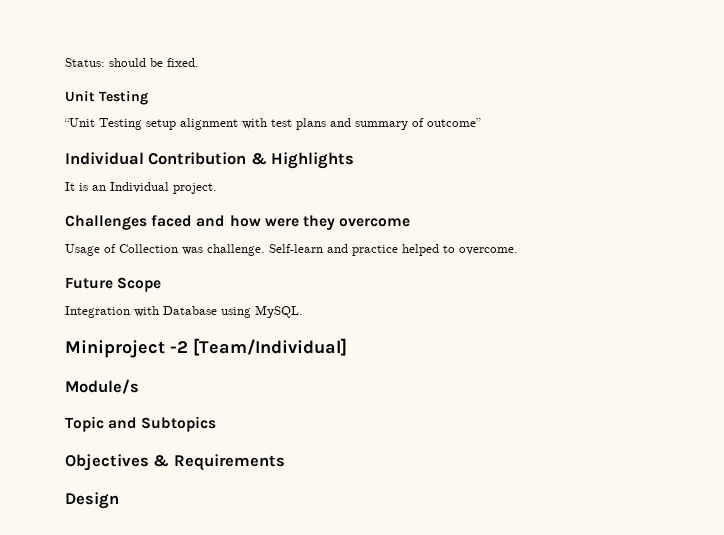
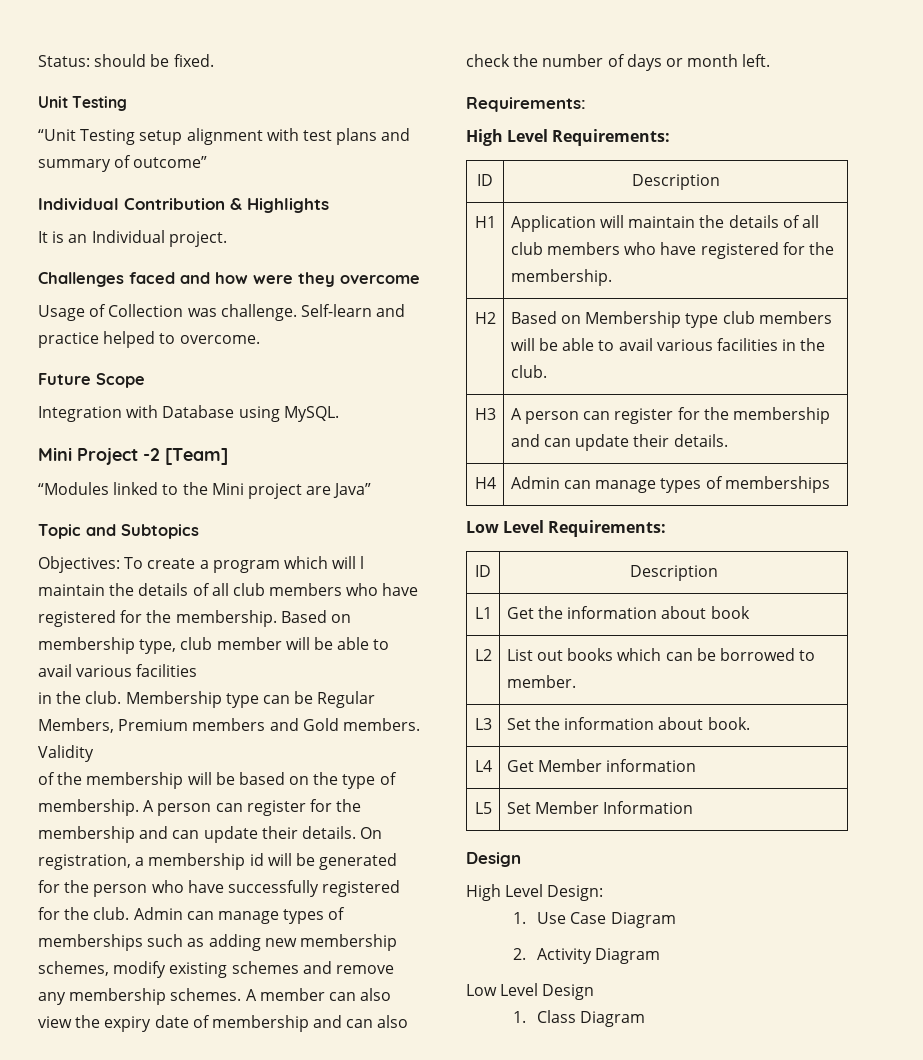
[65,338,347,358] [65,379,139,394] [65,416,217,432] [65,454,285,471] [65,492,119,509] Miniproject -2 [Team/Individual] // Module/s // Topic and Subtopics // Objectives & Requirements // Design -> [38,447,228,465] [38,482,372,499] [38,524,199,539] [38,556,365,573] [38,583,419,596] [38,610,351,627] [38,637,390,654] [38,664,198,677] [38,691,376,708] [38,718,420,733] [38,745,94,762] [38,772,397,789] [38,799,362,816] [38,826,383,843] [38,853,398,870] [38,880,401,897] [38,907,346,924] [38,934,397,951] [38,961,394,978] [38,988,392,1005] [38,1015,409,1032] [466,54,771,71] [466,97,586,112] [466,129,671,146] [477,174,493,186] [631,174,720,190] [474,216,496,228] [510,215,820,232] [510,242,835,259] [510,269,612,286] [474,312,496,324] [510,311,832,328] [510,338,826,351] [510,365,547,378] [474,408,496,420] [510,407,831,424] [510,434,728,451] [474,477,496,489] [510,476,830,493] [466,520,667,537] [475,565,491,577] [629,565,718,581] [474,607,492,619] [506,606,750,619] [474,649,492,661] [506,648,816,661] [506,675,576,688] [474,718,492,730] [506,717,750,730] [474,760,492,772] [506,759,697,772] [474,802,492,814] [506,801,694,814] [466,852,521,867] [466,884,604,901] [513,912,676,928] [513,948,661,964] [466,983,595,1000] [513,1010,646,1027] Mini Project -2 [Team] // “Modules linked to the Mini project are Java” // Topic and Subtopics // Objectives: To create a program which will l maintain the details of all club members who have registered for the membership. Based on membership type, club member will be able to avail various facilities // in the club. Membership type can be Regular Members, Premium members and Gold members. Validity // of the membership will be based on the type of membership. A person can register for the membership and can update their details. On registration, a membership id will be generated for the person who have successfully registered for the club. Admin can manage types of memberships such as adding new membership schemes, modify existing schemes and remove any membership schemes. A member can also view the expiry date of membership and can also check the number of days or month left. // Requirements: // High Level Requirements: // ID | Description // H1 | Application will maintain the details of all club members who have registered for the membership. // H2 | Based on Membership type club members will be able to avail various facilities in the club. // H3 | A person can register for the membership and can update their details. // H4 | Admin can manage types of memberships // Low Level Requirements: // ID | Description // L1 | Get the information about book // L2 | List out books which can be borrowed to member. // L3 | Set the information about book. // L4 | Get Member information // L5 | Set Member Information // Design // High Level Design: // 1. Use Case Diagram // 2. Activity Diagram // Low Level Design // 1. Class Diagram

